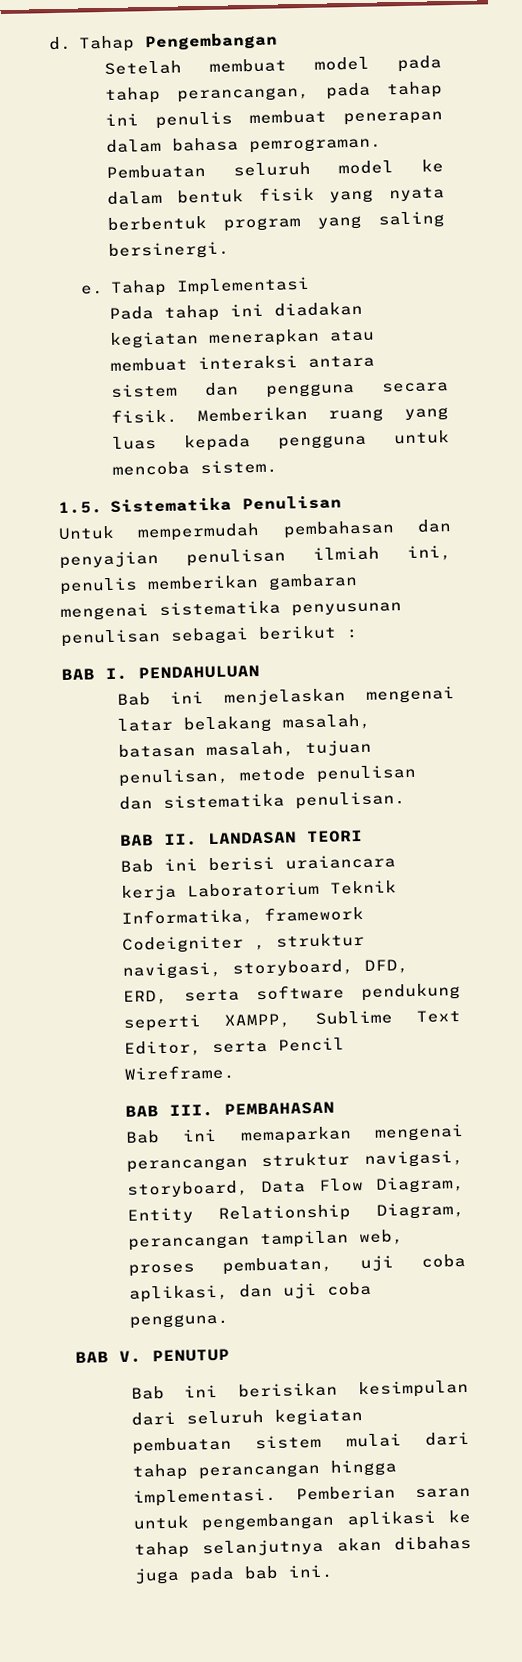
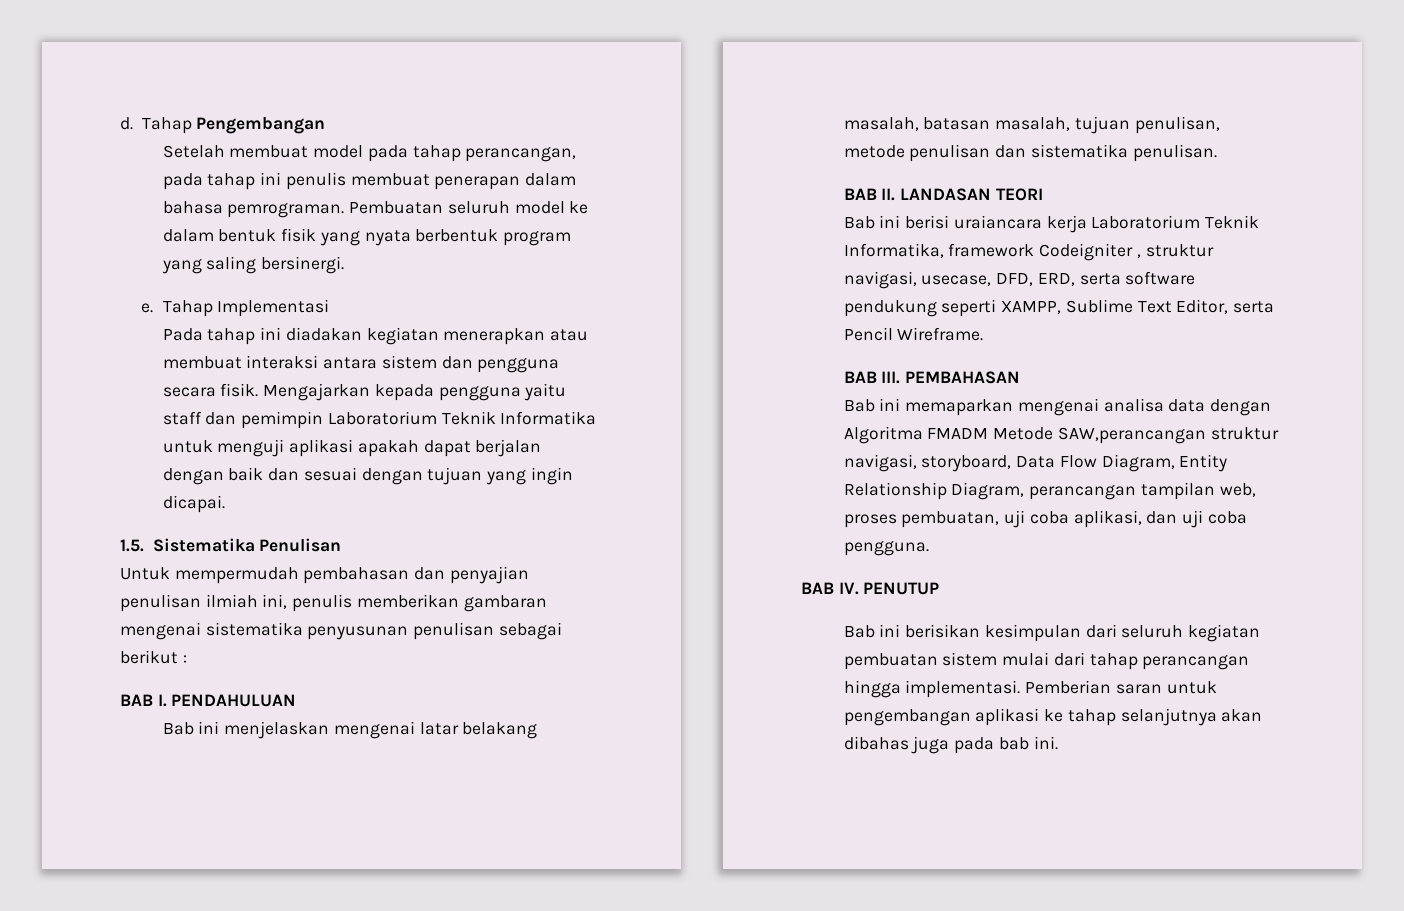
[197,406,449,423] [111,430,450,452] [111,459,278,476] Memberikan ruang yang luas kepada pengguna untuk mencoba sistem. -> [263,383,567,401] [162,411,597,429] [162,439,542,457] [162,467,573,485] [162,495,225,513] Mengajarkan kepada pengguna yaitu staff dan pemimpin Laboratorium Teknik Informatika untuk menguji aplikasi apakah dapat berjalan dengan baik dan sesuai dengan tujuan yang ingin dicapai.
[231,959,354,977] storyboard, -> [921,275,992,286] usecase,
[125,1157,248,1173] perancangan -> [1103,398,1272,416] [843,426,1206,444] analisa data dengan Algoritma FMADM Metode SAW,perancangan
[119,1350,142,1363] V. -> [838,582,859,595] IV.

